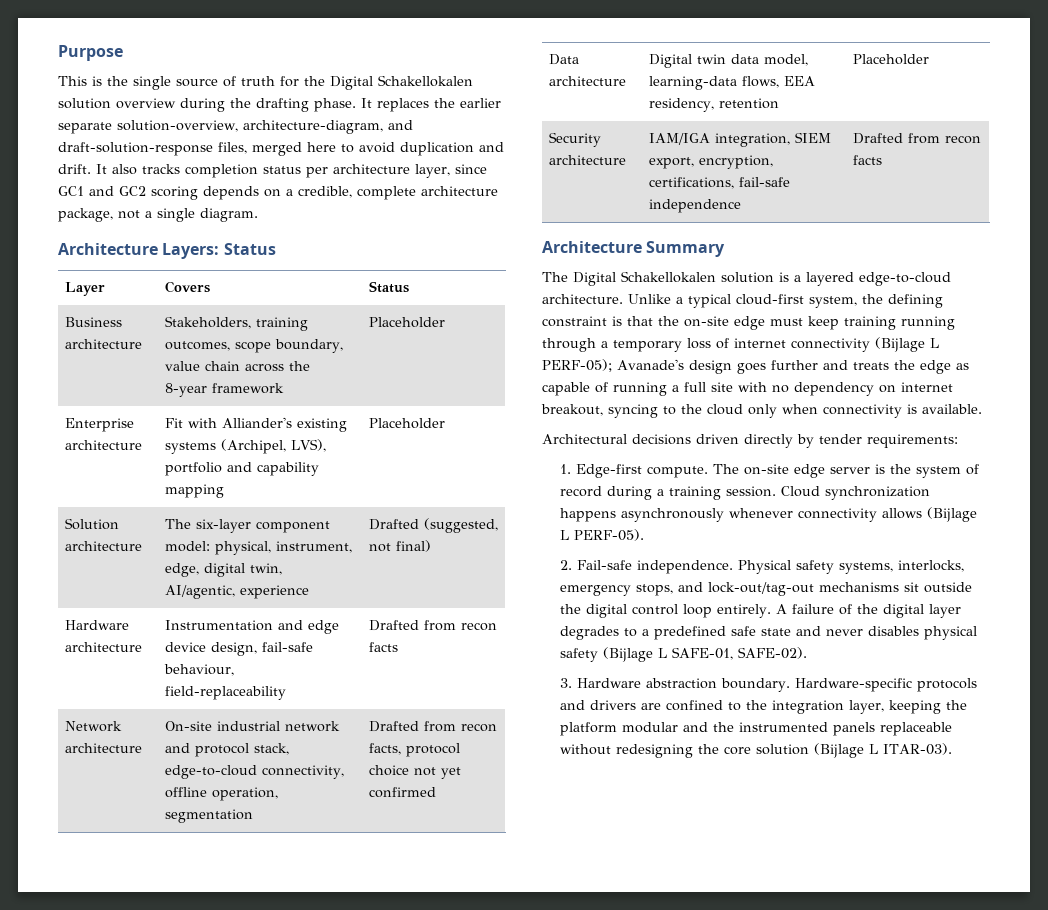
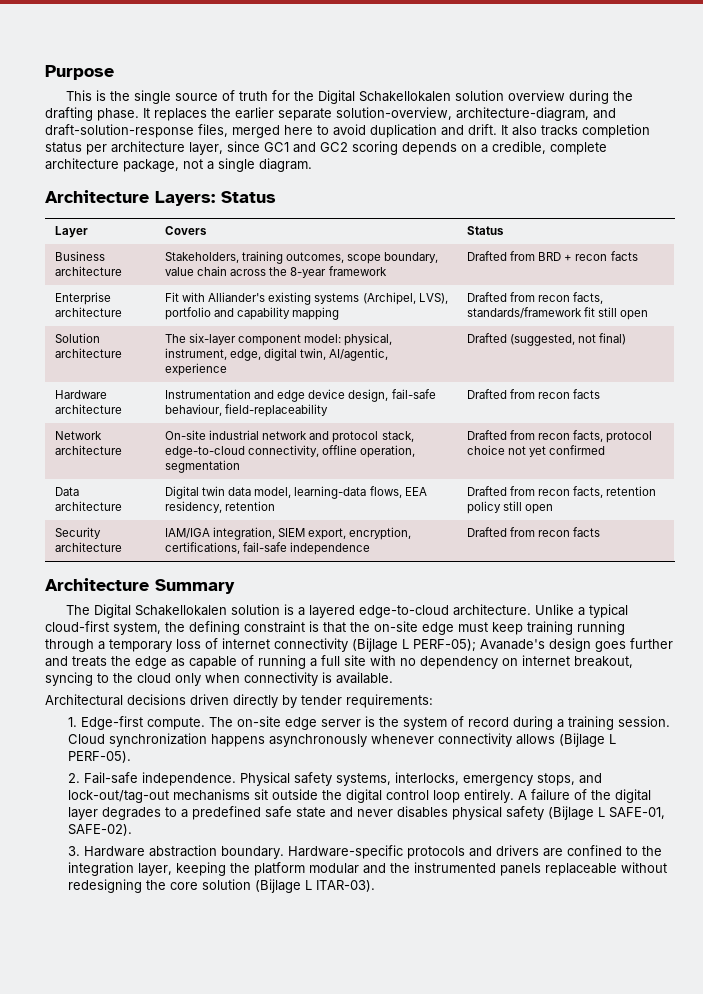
[369,317,446,328] Placeholder -> [467,251,638,261] Drafted from BRD + recon facts
[369,418,446,429] Placeholder -> [467,292,604,304] [467,307,649,320] Drafted from recon facts, standards/framework fit still open
[853,54,930,65] Placeholder -> [467,486,657,498] [467,501,554,514] Drafted from recon facts, retention policy still open

